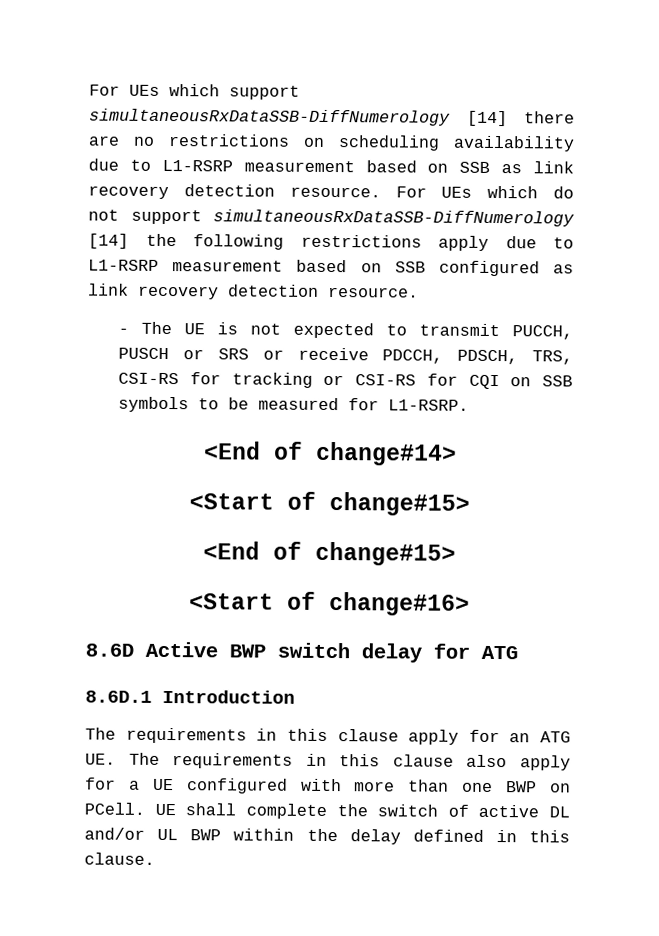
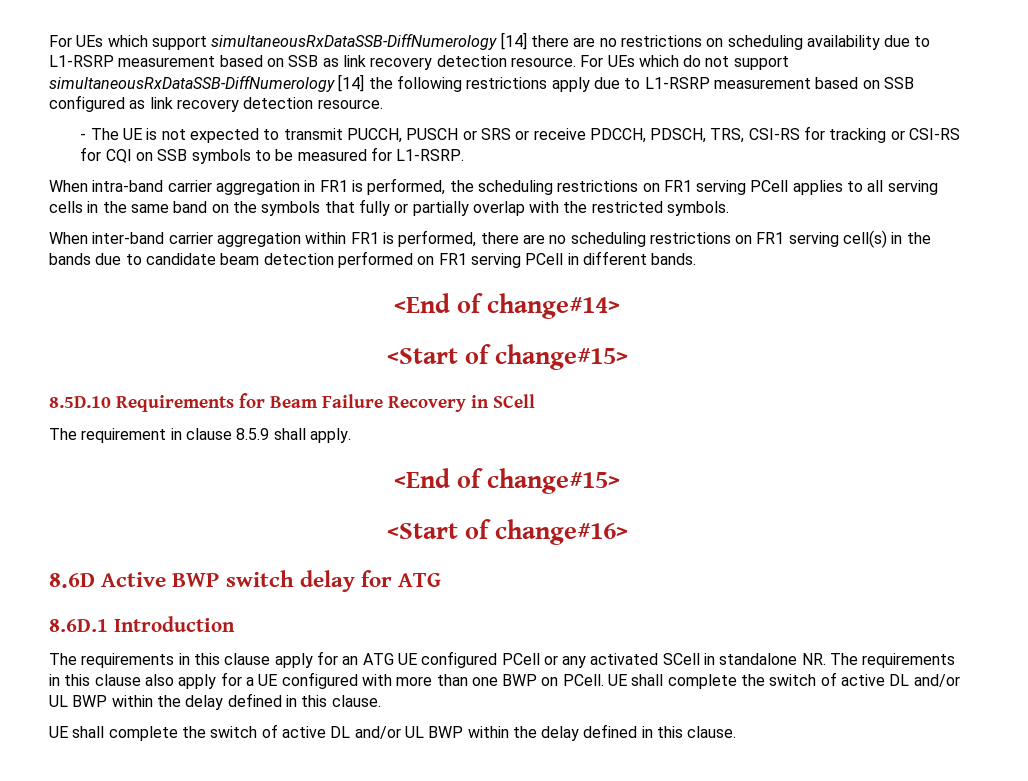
(470, 405) none -> [49,178,938,195] [49,199,730,216] [49,230,931,248] [49,251,697,268] // When intra-band carrier aggregation in FR1 is performed, the scheduling restrictions on FR1 serving PCell applies to all serving cells in the same band on the symbols that fully or partially overlap with the restricted symbols. // When inter-band carrier aggregation within FR1 is performed, there are no scheduling restrictions on FR1 serving cell(s) in the bands due to candidate beam detection performed on FR1 serving PCell in different bands.
(470, 503) none -> [49,393,535,412] [49,428,351,443] // 8.5D.10 Requirements for Beam Failure Recovery in SCell // The requirement in clause 8.5.9 shall apply.
[85,753,116,765] UE. -> [397,651,826,668] UE configured PCell or any activated SCell in standalone NR.
(155, 858) none -> [49,724,737,741] // UE shall complete the switch of active DL and/or UL BWP within the delay defined in this clause.

